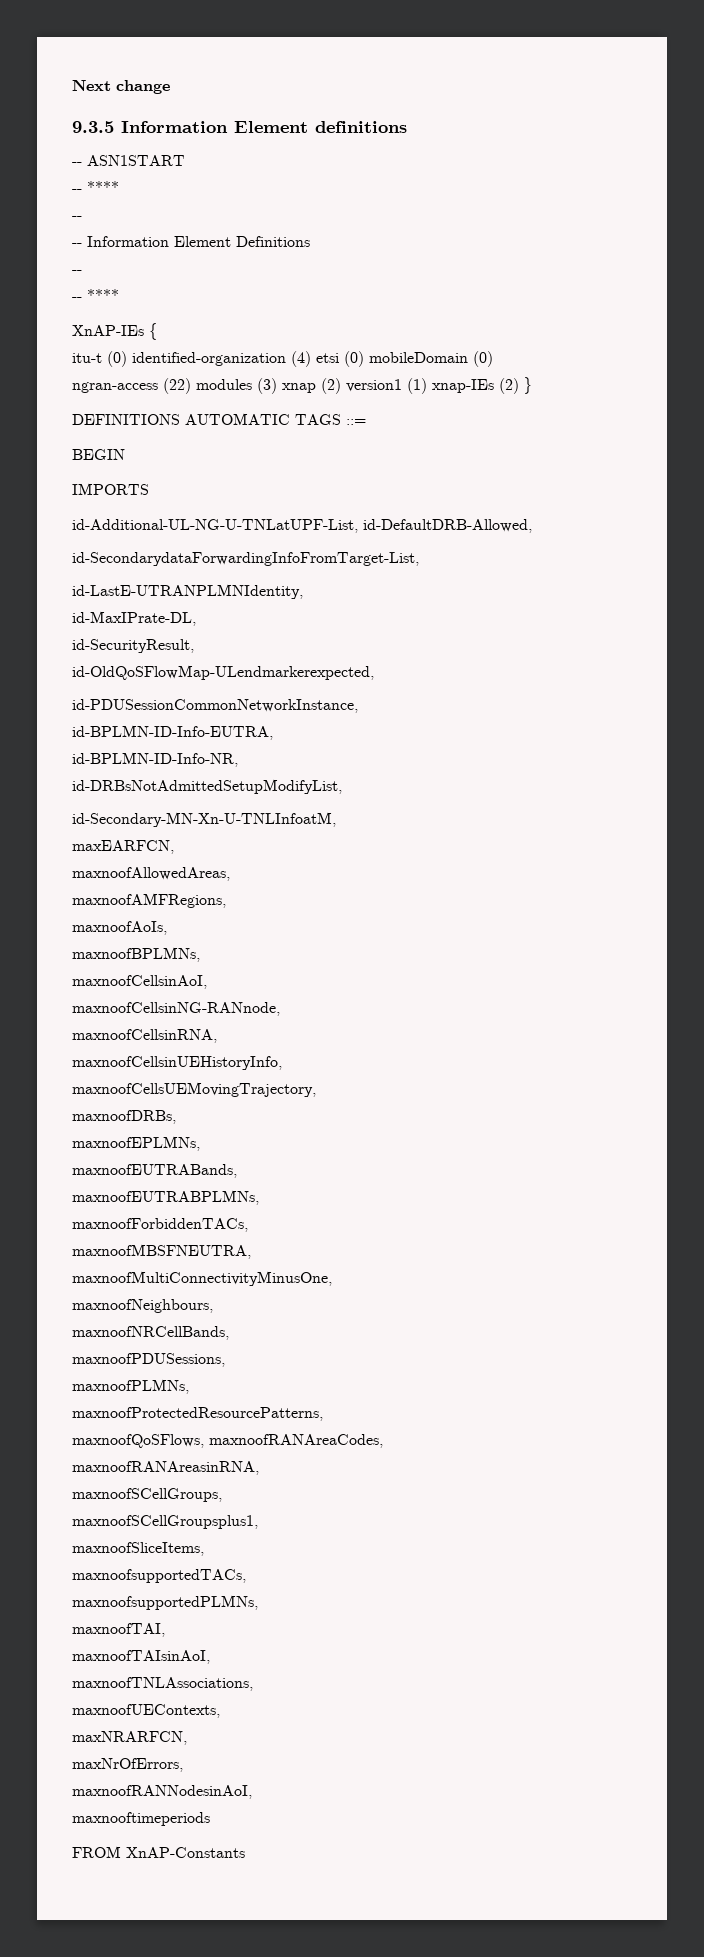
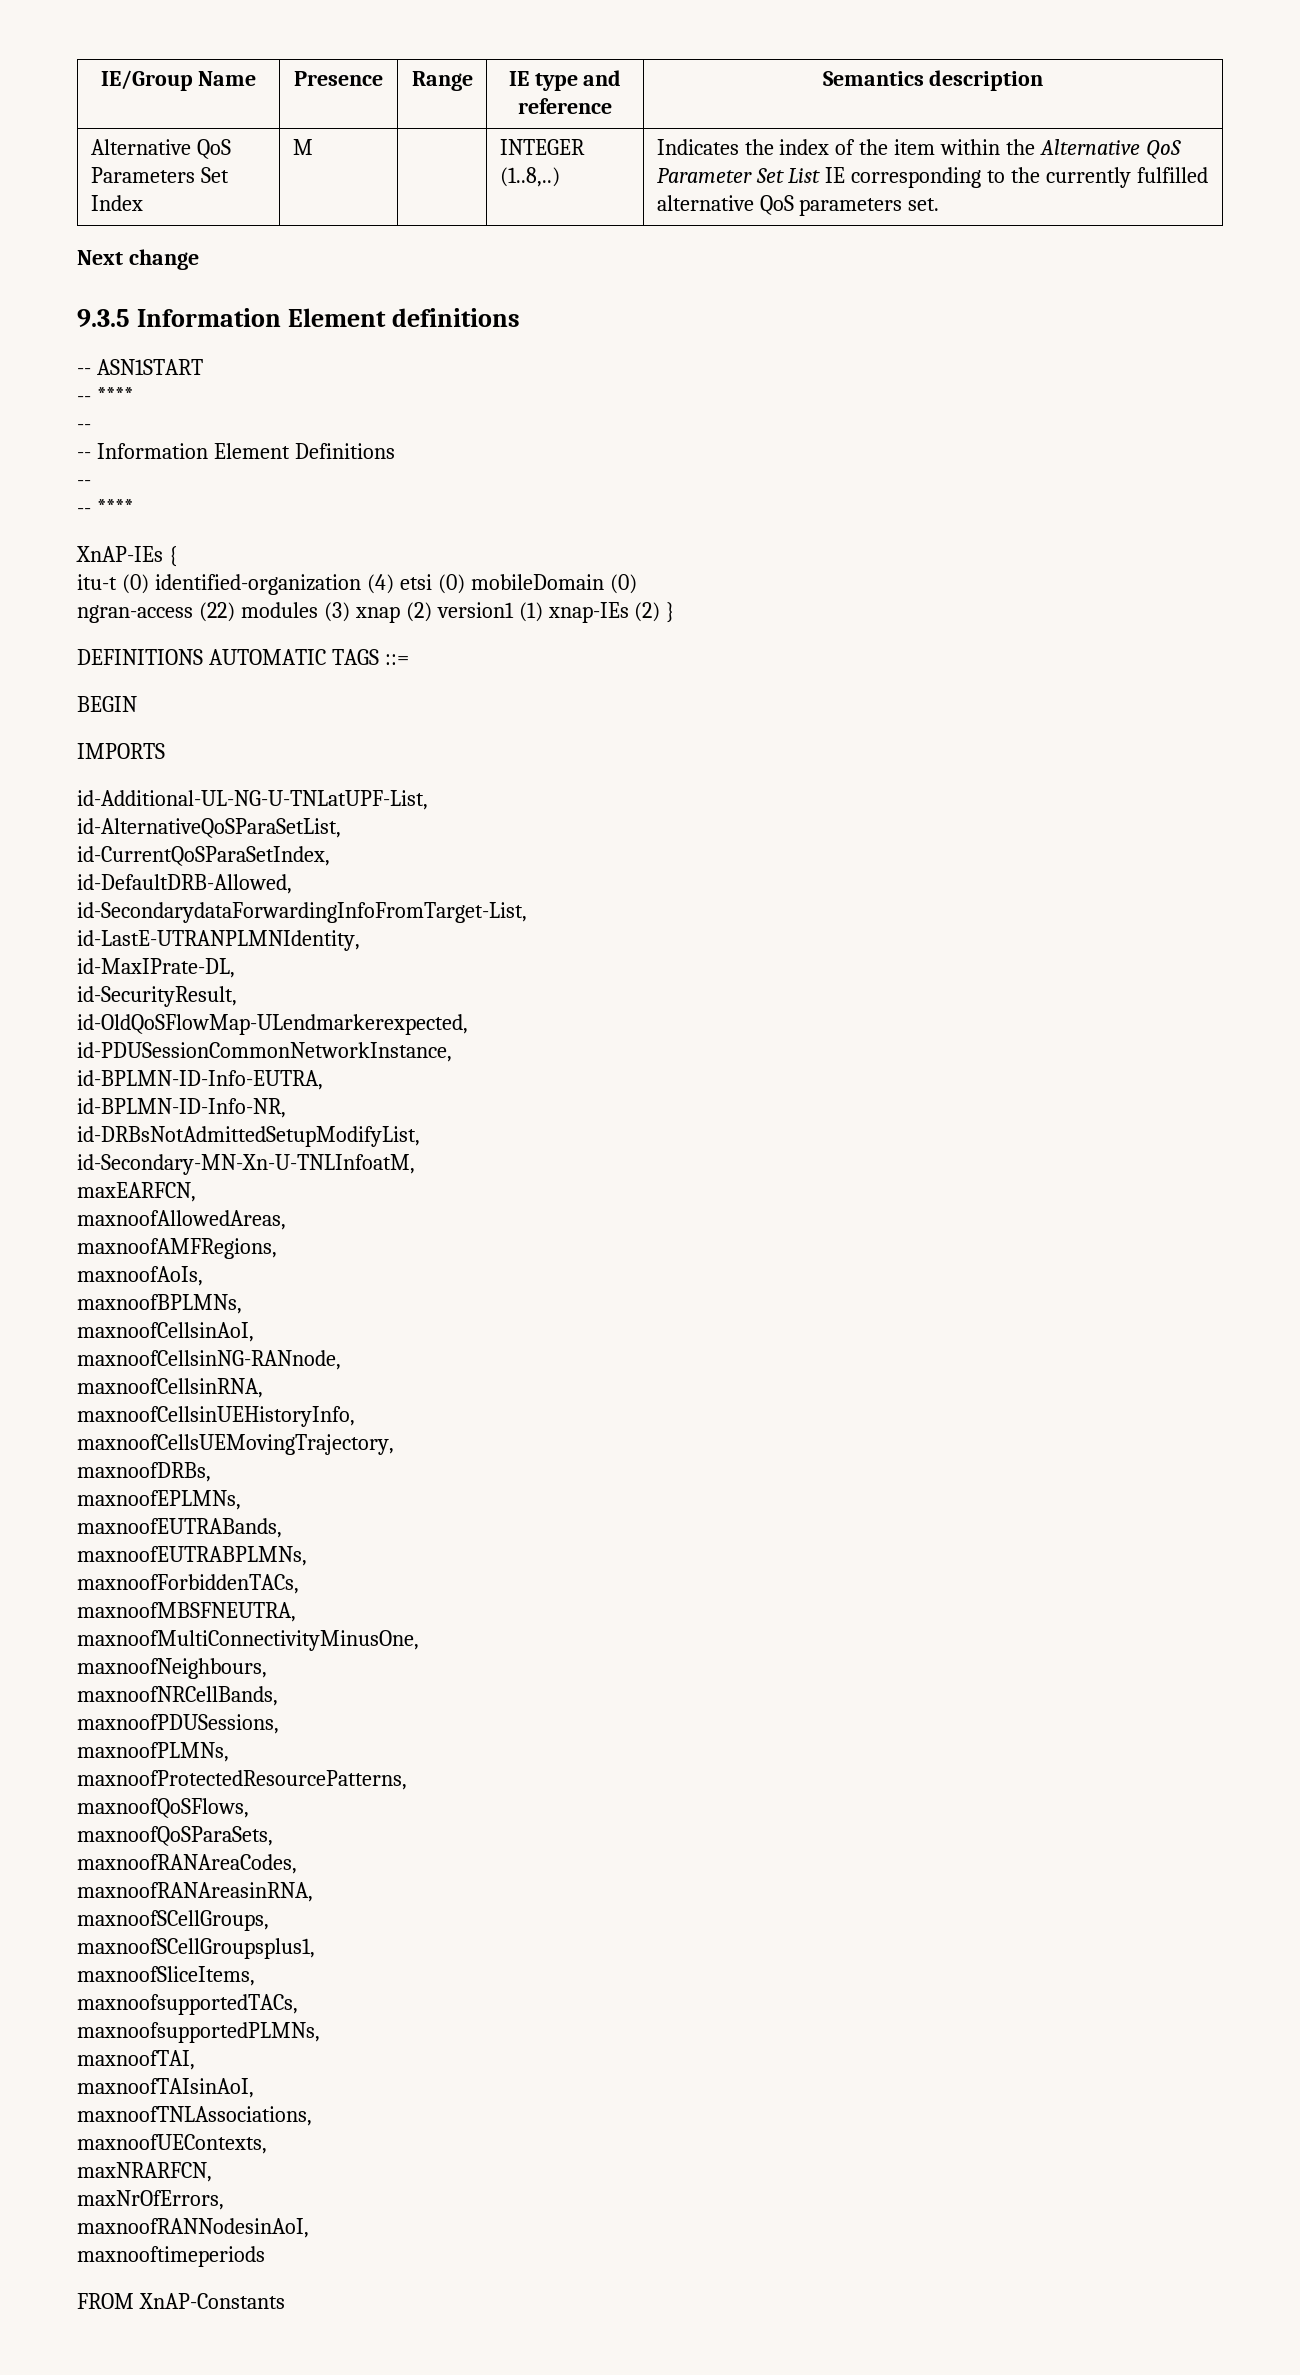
(72, 85) none -> [100,70,257,91] [294,71,383,86] [411,71,473,91] [508,70,622,91] [518,98,612,114] [822,70,1044,91] [90,139,231,159] [90,167,229,183] [90,195,143,211] [292,139,313,155] [499,139,585,155] [499,167,560,187] [656,139,1182,159] [656,167,1209,188] [656,195,940,216] IE/Group Name | Presence | Range | IE type and reference | Semantics description // Alternative QoS Parameters Set Index | M | | INTEGER (1..8,..) | Indicates the index of the item within the Alternative QoS Parameter Set List IE corresponding to the currently fulfilled alternative QoS parameters set. //
(358, 526) none -> [77,818,341,838] [77,846,330,866] // id-AlternativeQoSParaSetList, // id-CurrentQoSParaSetIndex, //
(204, 1441) none -> [77,1826,273,1846] // maxnoofQoSParaSets, //

